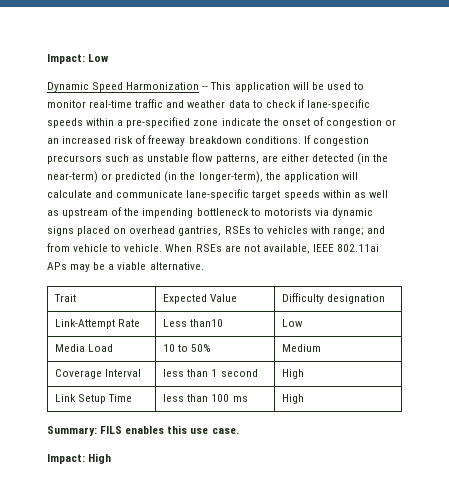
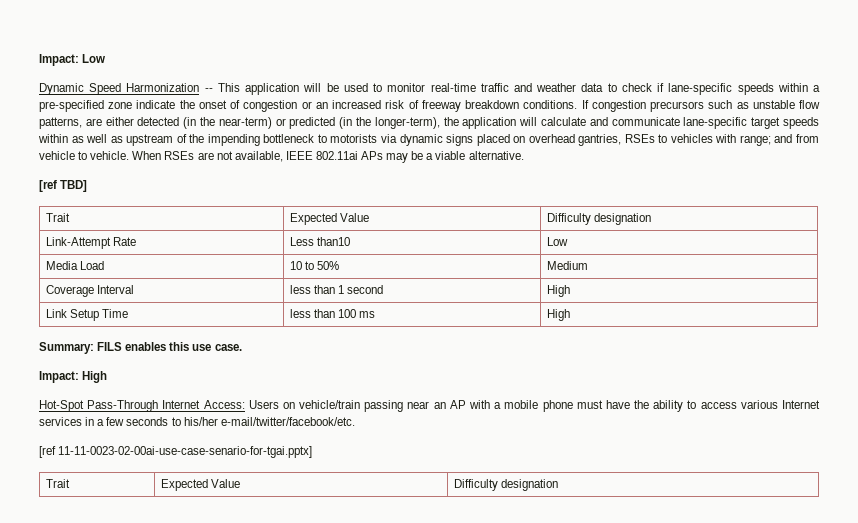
(204, 266) none -> [39,180,88,192] // [ref TBD]
(112, 458) none -> [39,400,820,412] [39,417,355,426] [39,446,313,458] [45,479,70,488] [160,479,240,491] [453,479,558,491] // Hot-Spot Pass-Through Internet Access: Users on vehicle/train passing near an AP with a mobile phone must have the ability to access various Internet services in a few seconds to his/her e-mail/twitter/facebook/etc. // [ref 11-11-0023-02-00ai-use-case-senario-for-tgai.pptx] // Trait | Expected Value | Difficulty designation

